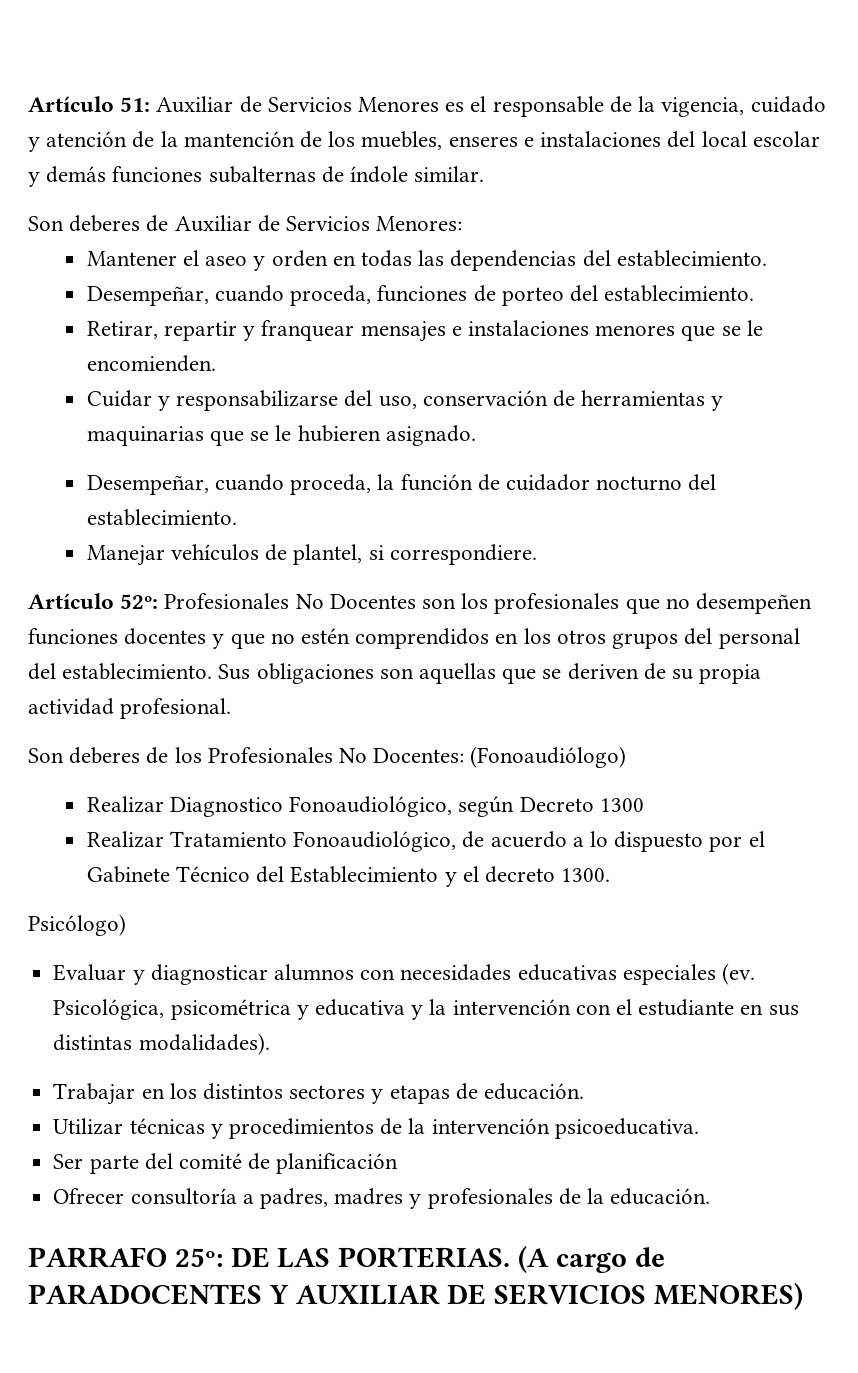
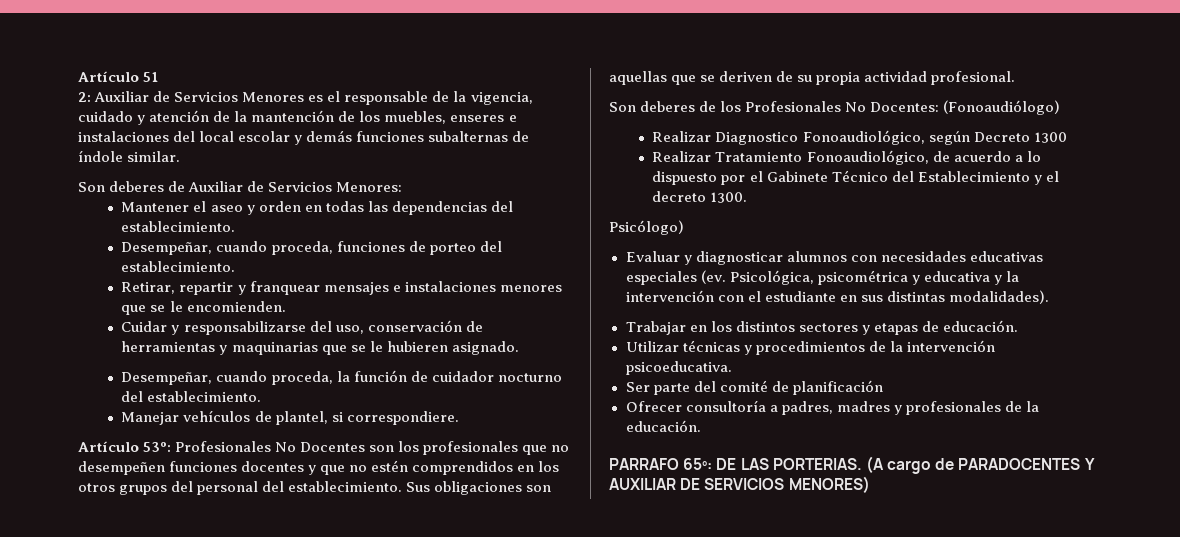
[28,96,151,112] Artículo 51: -> [78,71,159,82] [78,92,91,102] Artículo 51 // 2:
[120,594,159,609] 52º: -> [143,442,172,452] 53º:
[174,1248,223,1267] 25º: -> [683,458,713,470] 65º:

